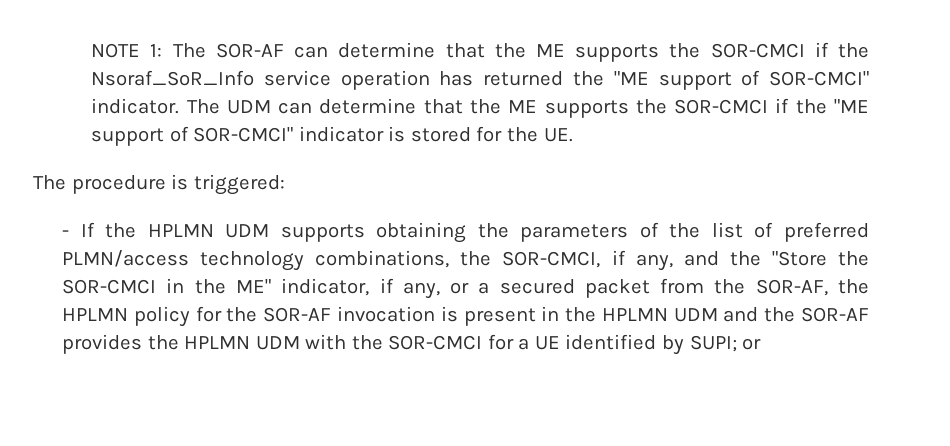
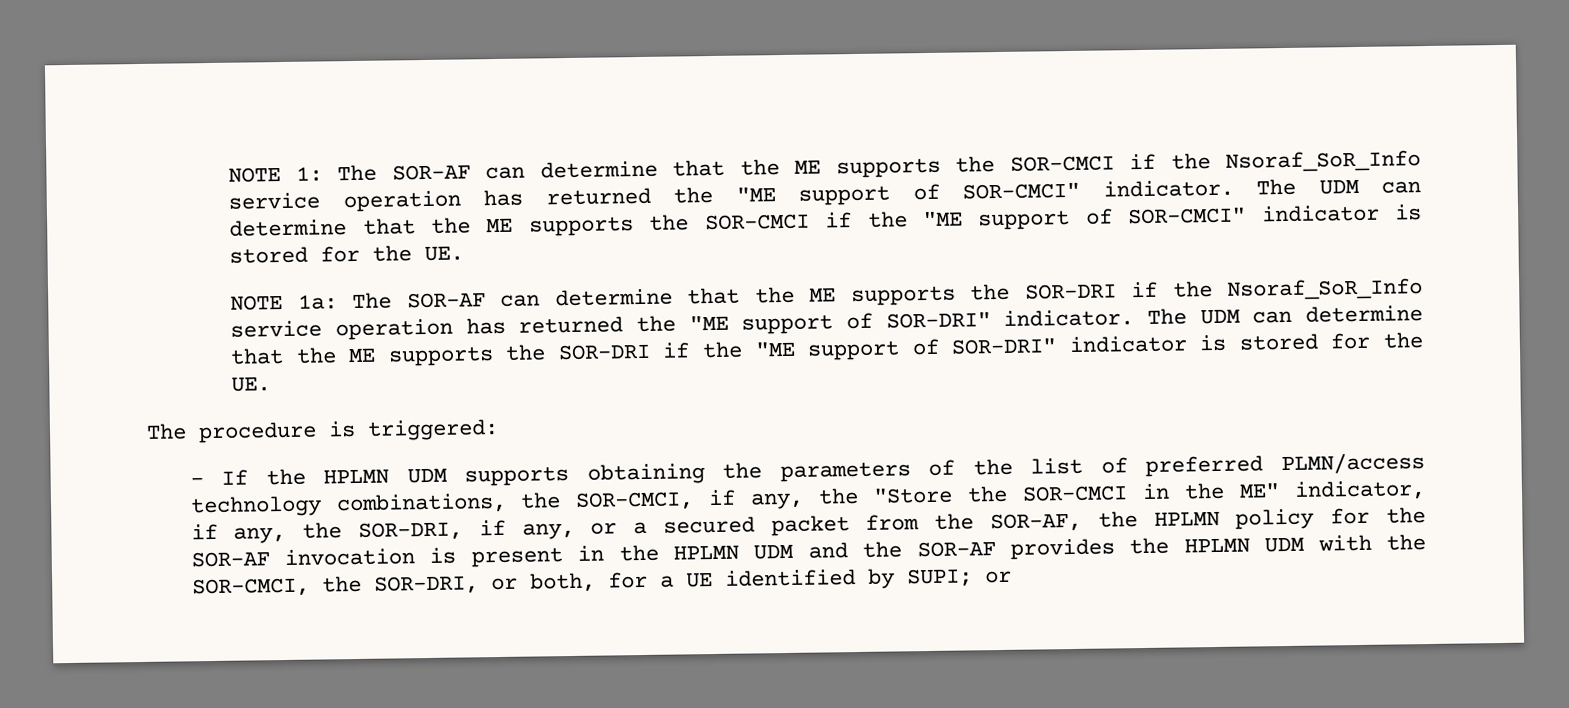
(573, 135) none -> [230,278,1423,311] [230,305,1423,341] [230,332,1423,367] [231,376,272,392] // NOTE 1a: The SOR-AF can determine that the ME supports the SOR-DRI if the Nsoraf_SoR_Info service operation has returned the "ME support of SOR-DRI" indicator. The UDM can determine that the ME supports the SOR-DRI if the "ME support of SOR-DRI" indicator is stored for the UE.
[683,251,719,266] and -> (805, 501) none
(440, 290) none -> [302,519,575,541] the SOR-DRI, if any,
[388,335,483,350] SOR-CMCI -> [191,572,596,598] SOR-CMCI, the SOR-DRI, or both,

